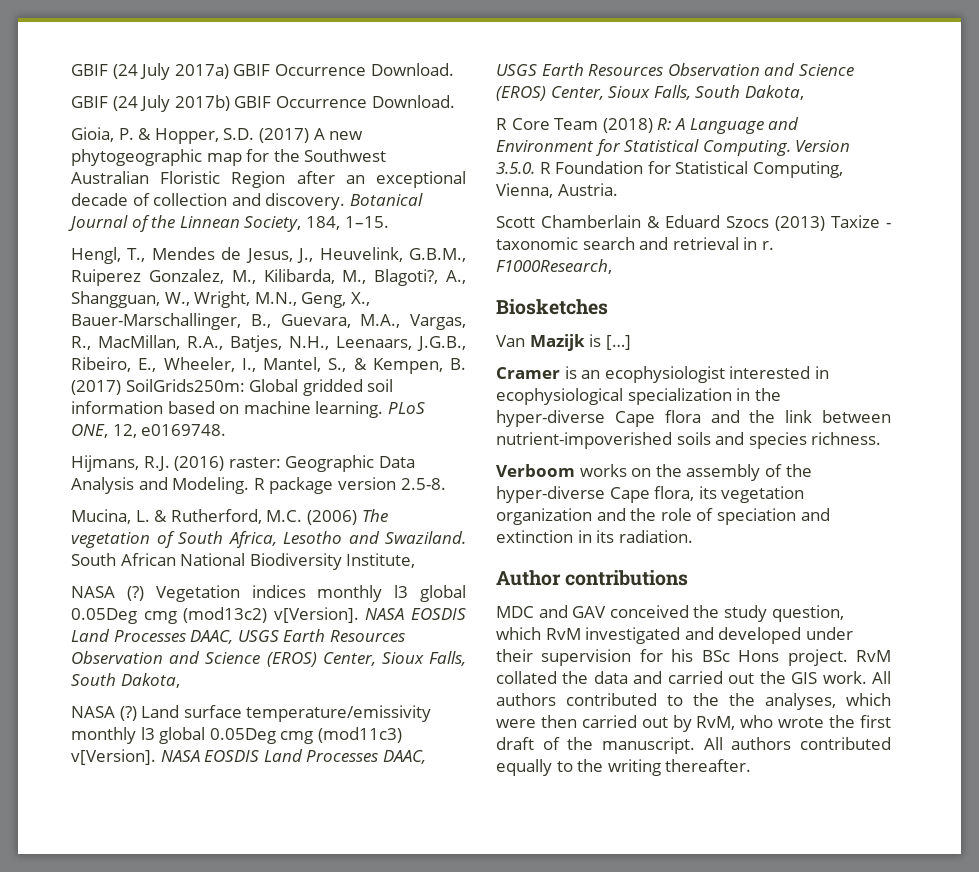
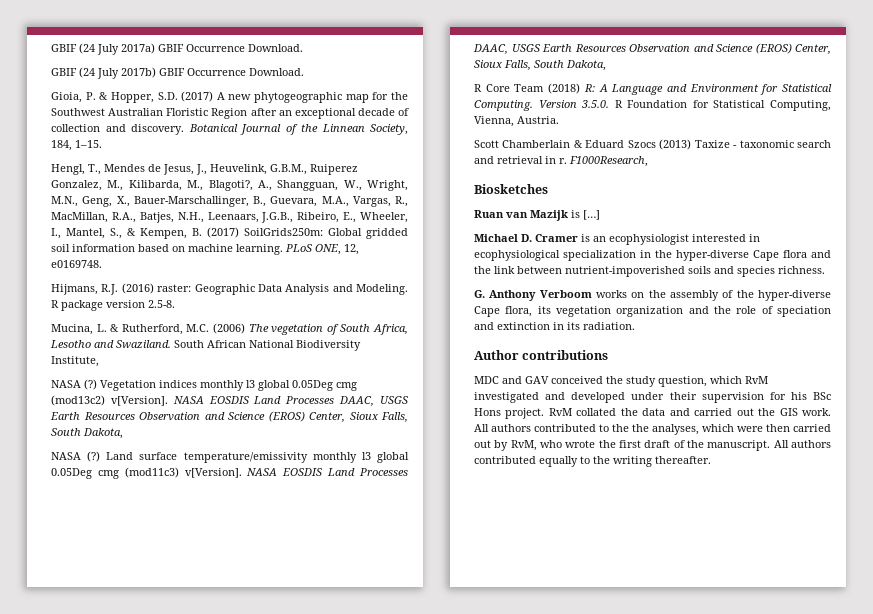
[496,335,525,347] Van -> [474,210,528,218] Ruan van
(631, 342) none -> [474,234,532,242] Michael D.
(882, 438) none -> [474,290,537,301] G. Anthony

